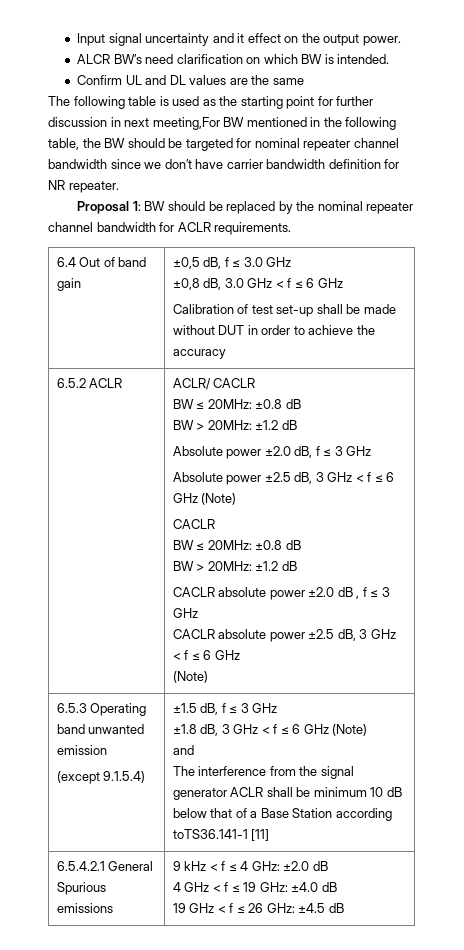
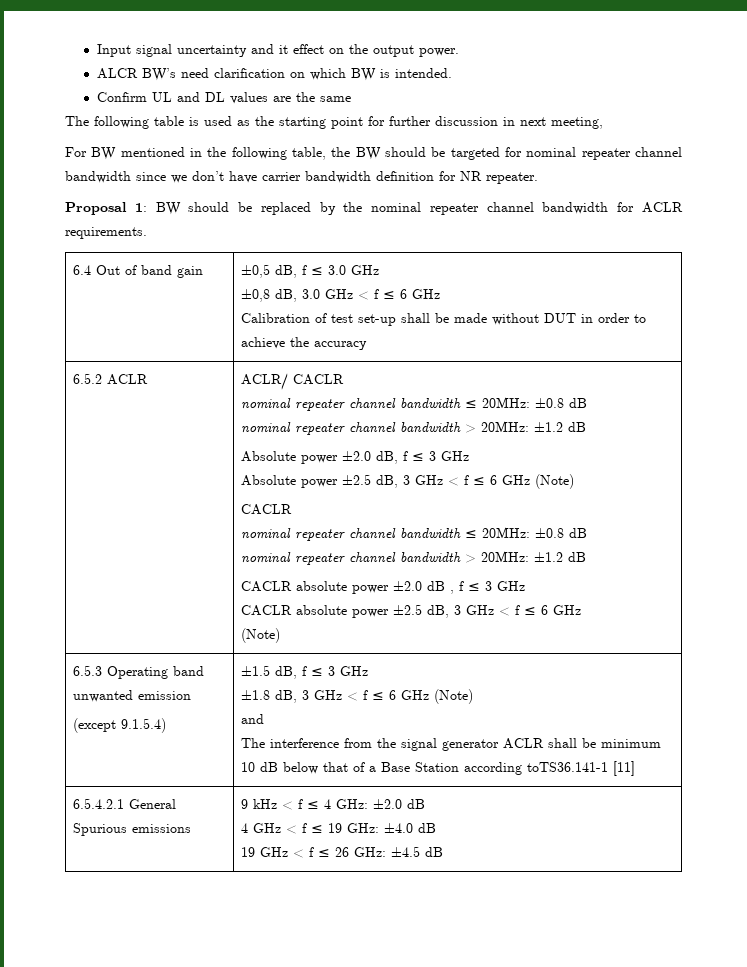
[152,117,220,130] meeting,For -> [551,117,603,129] [65,147,87,157] meeting, // For
[172,399,301,409] [172,420,194,430] BW ≤ 20MHz: ±0.8 dB // BW -> [240,397,587,411] [240,422,461,435] nominal repeater channel bandwidth ≤ 20MHz: ±0.8 dB // nominal repeater channel bandwidth
[172,540,301,550] [172,561,194,571] BW ≤ 20MHz: ±0.8 dB // BW -> [240,527,587,541] [240,552,461,565] nominal repeater channel bandwidth ≤ 20MHz: ±0.8 dB // nominal repeater channel bandwidth

